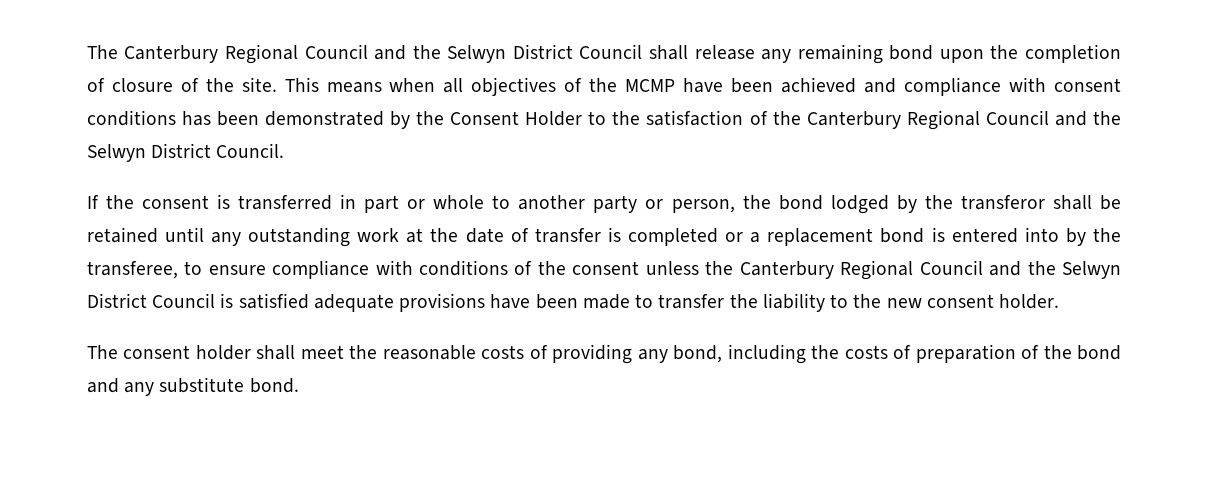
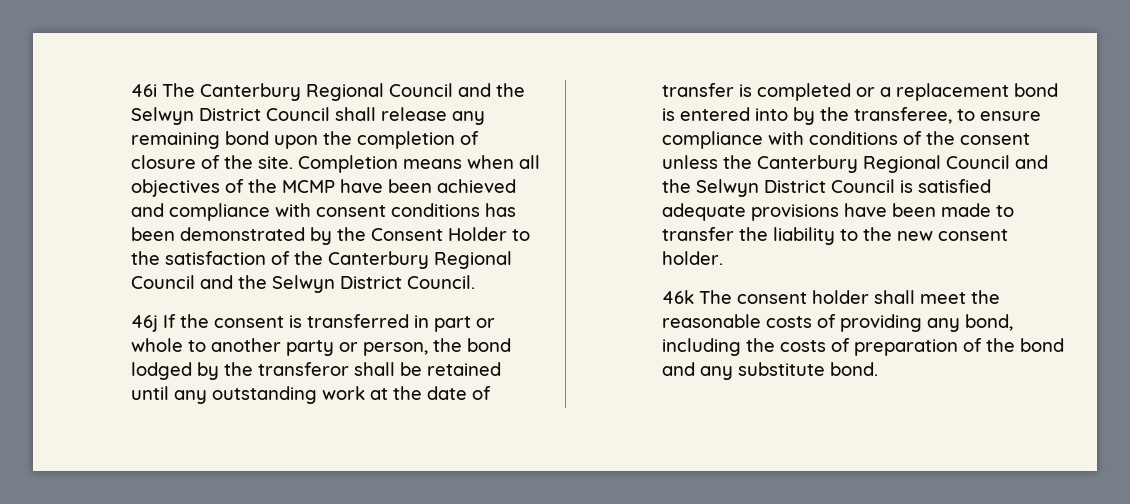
(86, 52) none -> [130,84,157,97] 46i
[284,77,319,92] This -> [297,155,398,173] Completion
(285, 150) none -> [130,315,158,332] 46j
(1060, 301) none -> [661,290,694,304] 46k

